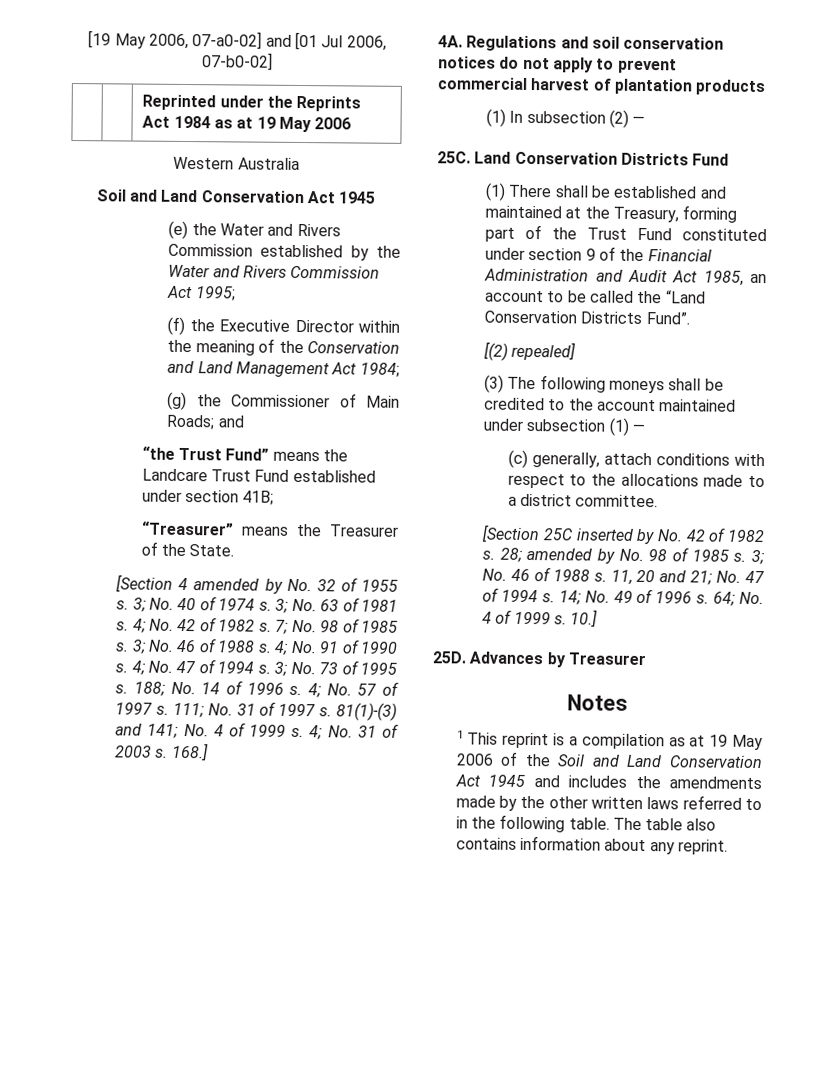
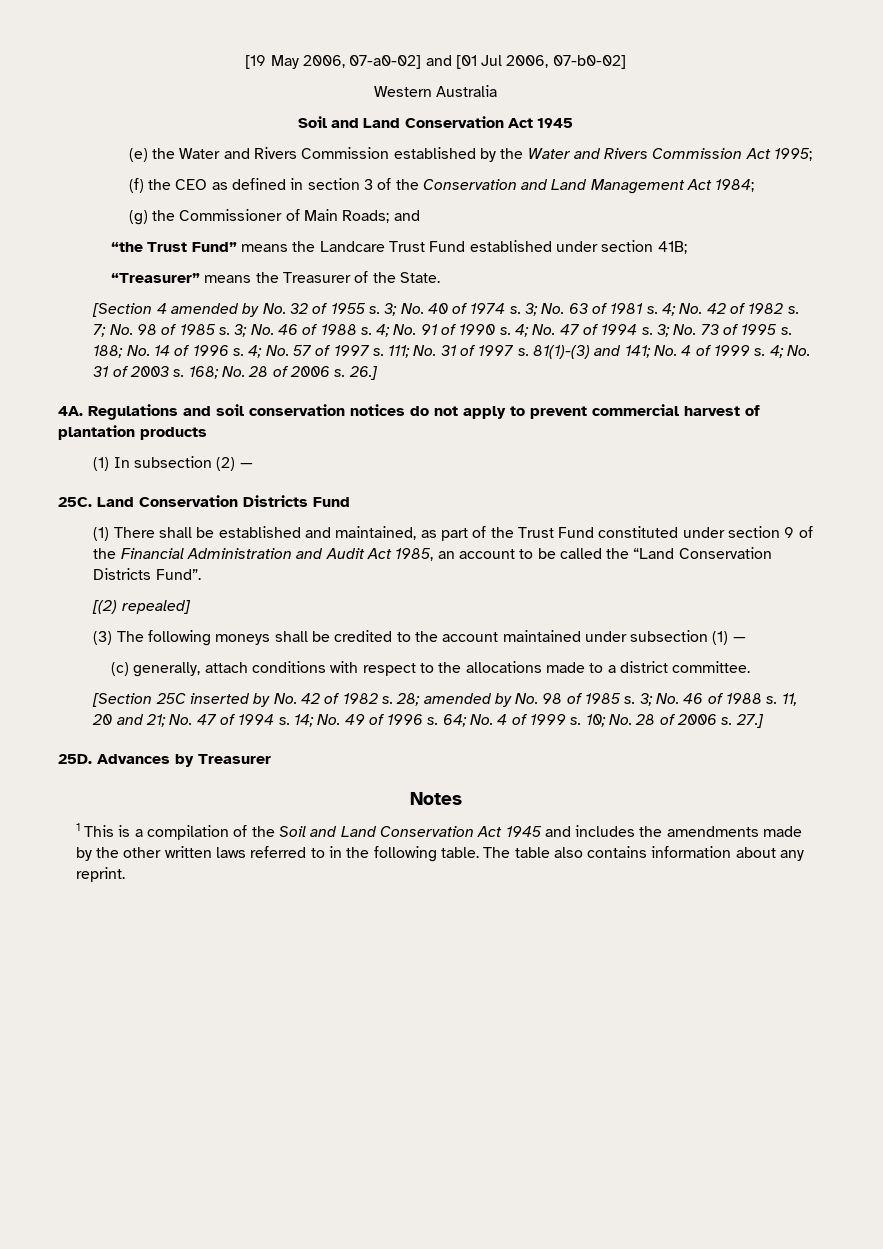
[142,94,362,112] [142,115,352,133] // | | Reprinted under the Reprints Act 1984 as at 19 May 2006 -> (626, 62) none
[219,319,400,333] [167,339,255,356] Executive Director within the meaning -> [175,178,373,190] CEO as defined in section 3
[170,742,209,762] 168.] -> [188,366,378,380] 168; No. 28 of 2006 s. 26.]
[485,205,738,223] maintained at the Treasury, forming -> [335,526,437,540] maintained, as
[570,609,599,628] 10.] -> [585,714,764,728] 10; No. 28 of 2006 s. 27.]
[502,732,550,749] reprint -> (114, 831) none
[668,734,763,751] [455,753,494,766] as at 19 May 2006 -> (229, 832) none

